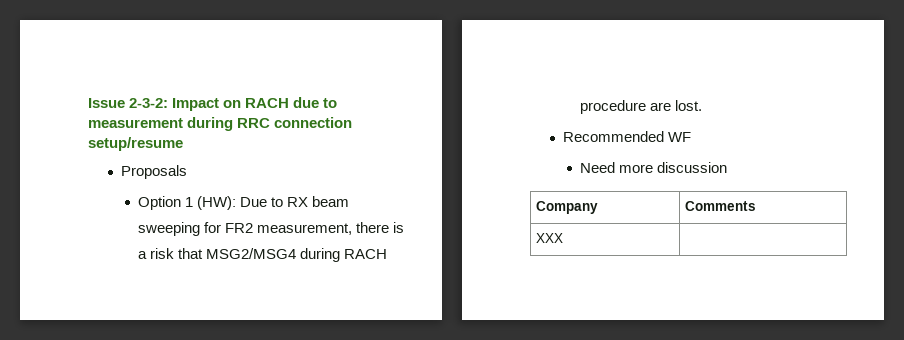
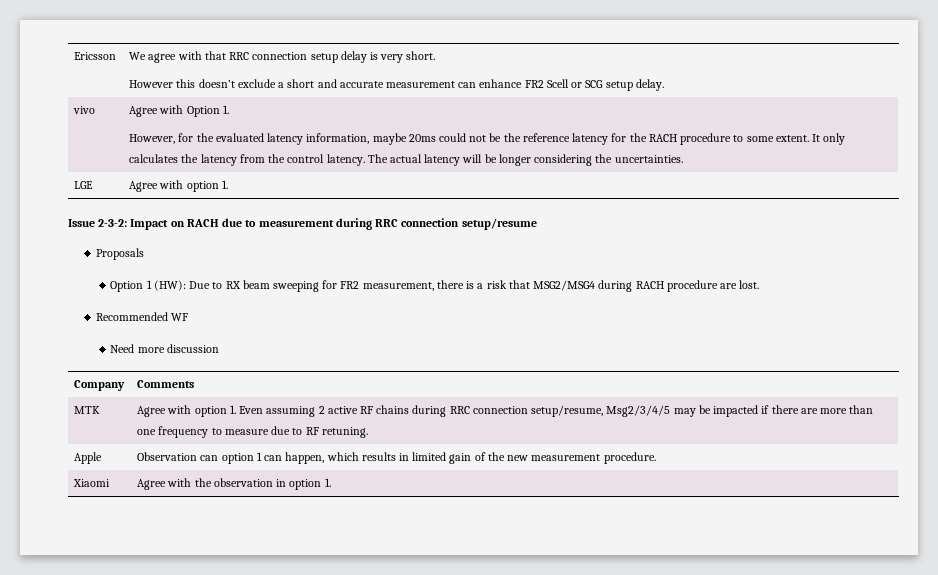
(88, 103) none -> [74,52,117,60] [129,51,436,63] [129,79,664,91] [73,106,96,114] [129,105,229,117] [129,133,846,145] [129,154,683,166] [74,181,94,189] [129,180,228,192] Ericsson | We agree with that RRC connection setup delay is very short. // However this doesn’t exclude a short and accurate measurement can enhance FR2 Scell or SCG setup delay. // vivo | Agree with Option 1. // However, for the evaluated latency information, maybe 20ms could not be the reference latency for the RACH procedure to some extent. It only calculates the latency from the control latency. The actual latency will be longer considering the uncertainties. // LGE | Agree with option 1. //
[536,233,564,243] XXX | -> [74,406,101,414] [137,405,874,417] [137,426,368,438] [74,452,103,464] [137,452,656,464] [73,479,111,487] [137,478,331,490] MTK | Agree with option 1. Even assuming 2 active RF chains during RRC connection setup/resume, Msg2/3/4/5 may be impacted if there are more than one frequency to measure due to RF retuning. // Apple | Observation can option 1 can happen, which results in limited gain of the new measurement procedure. // Xiaomi | Agree with the observation in option 1.

